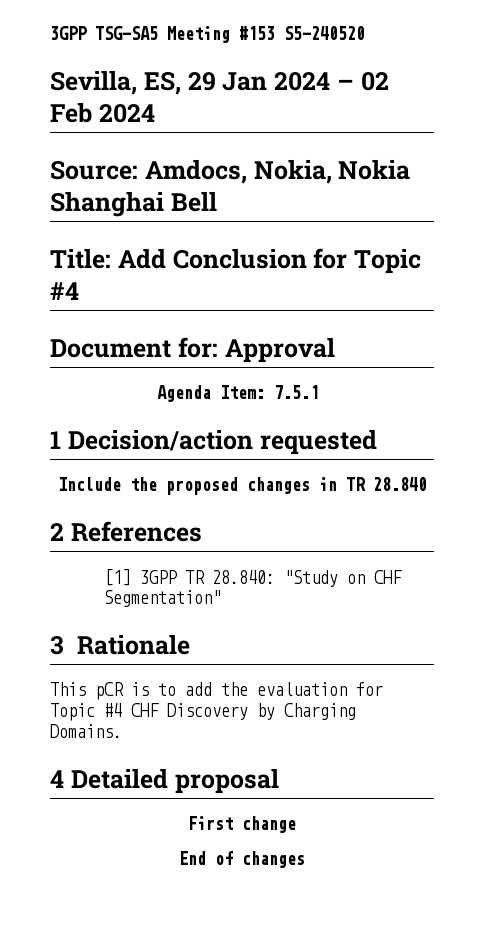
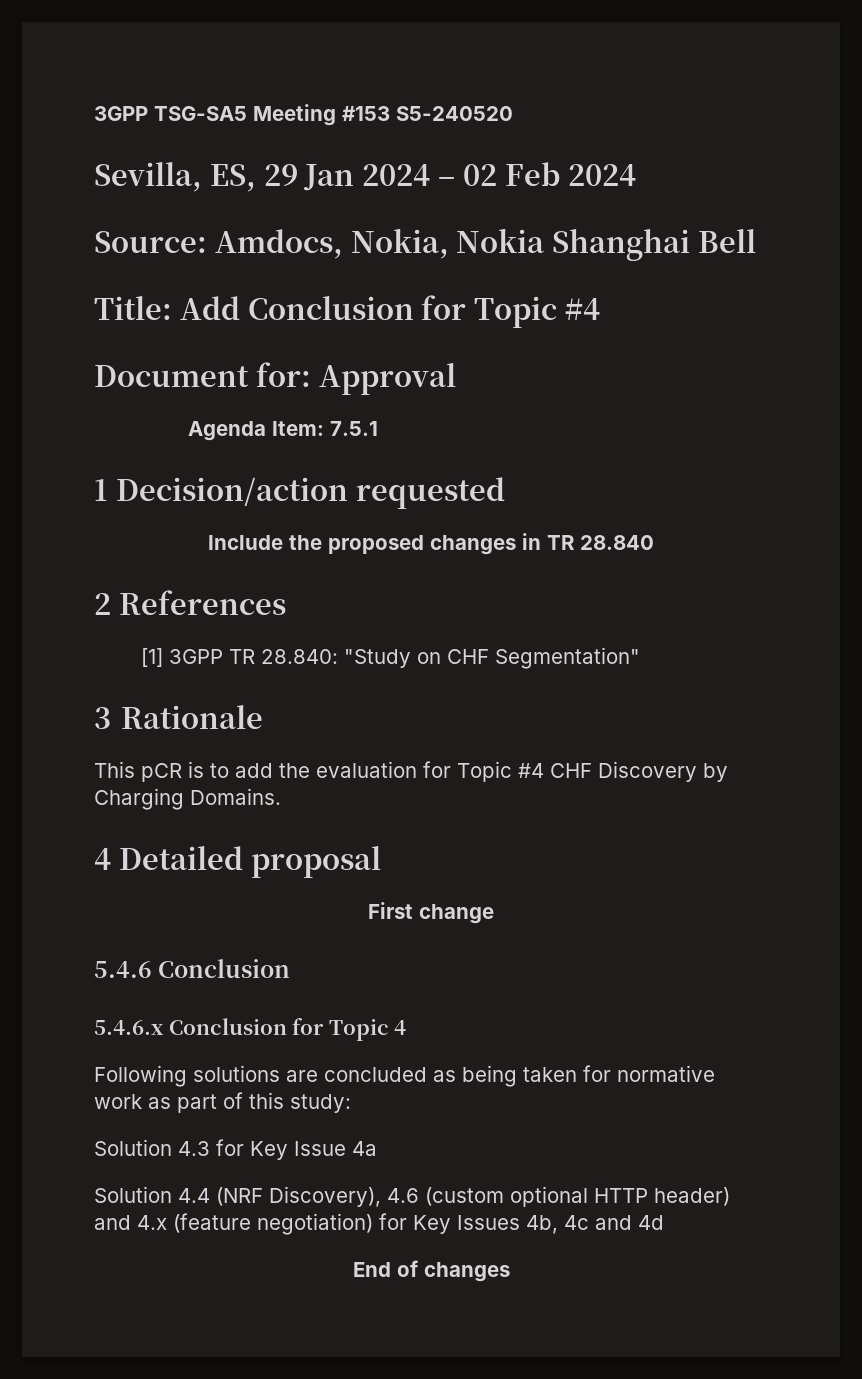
(296, 824) none -> [94,959,291,978] [94,1018,407,1041] [94,1065,715,1087] [94,1092,351,1113] [94,1139,377,1160] [94,1186,730,1207] [94,1213,664,1235] // 5.4.6 Conclusion // 5.4.6.x Conclusion for Topic 4 // Following solutions are concluded as being taken for normative work as part of this study: // Solution 4.3 for Key Issue 4a // Solution 4.4 (NRF Discovery), 4.6 (custom optional HTTP header) and 4.x (feature negotiation) for Key Issues 4b, 4c and 4d

